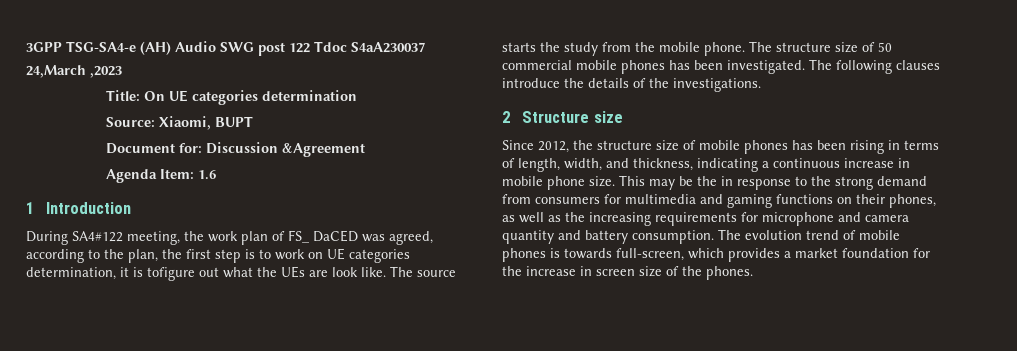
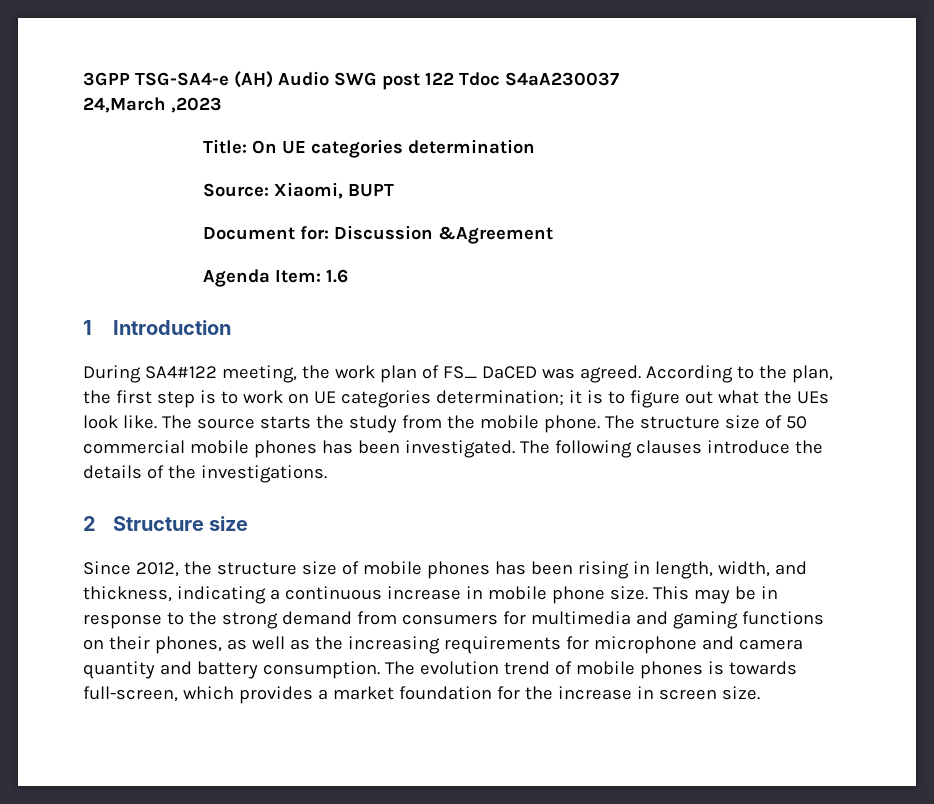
[389,231,433,245] [26,249,84,263] agreed, according -> [579,365,733,383] agreed. According
[26,267,116,280] determination, -> [435,390,564,406] determination;
[147,267,195,281] tofigure -> [607,390,680,408] to figure
[309,270,328,277] are -> (829, 397) none
[904,140,939,150] [502,158,515,168] terms of -> (650, 567) none
[697,176,717,186] the -> (756, 593) none
[639,266,753,280] size of the phones. -> [721,686,760,700] size.

